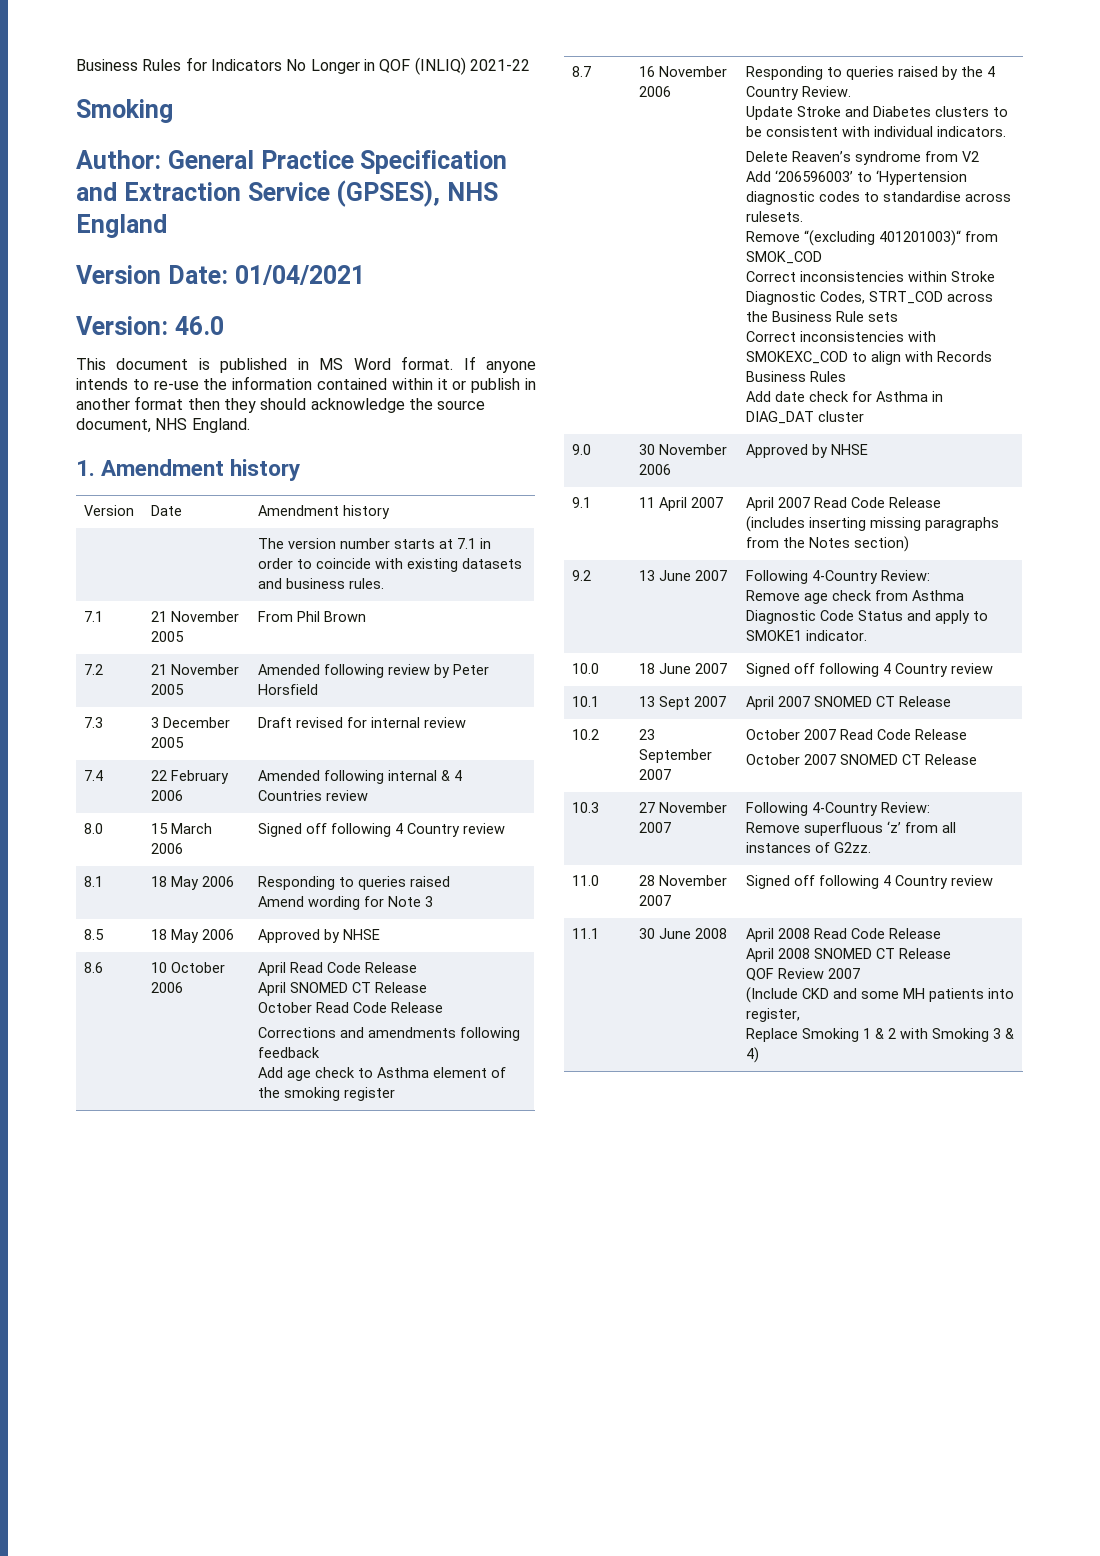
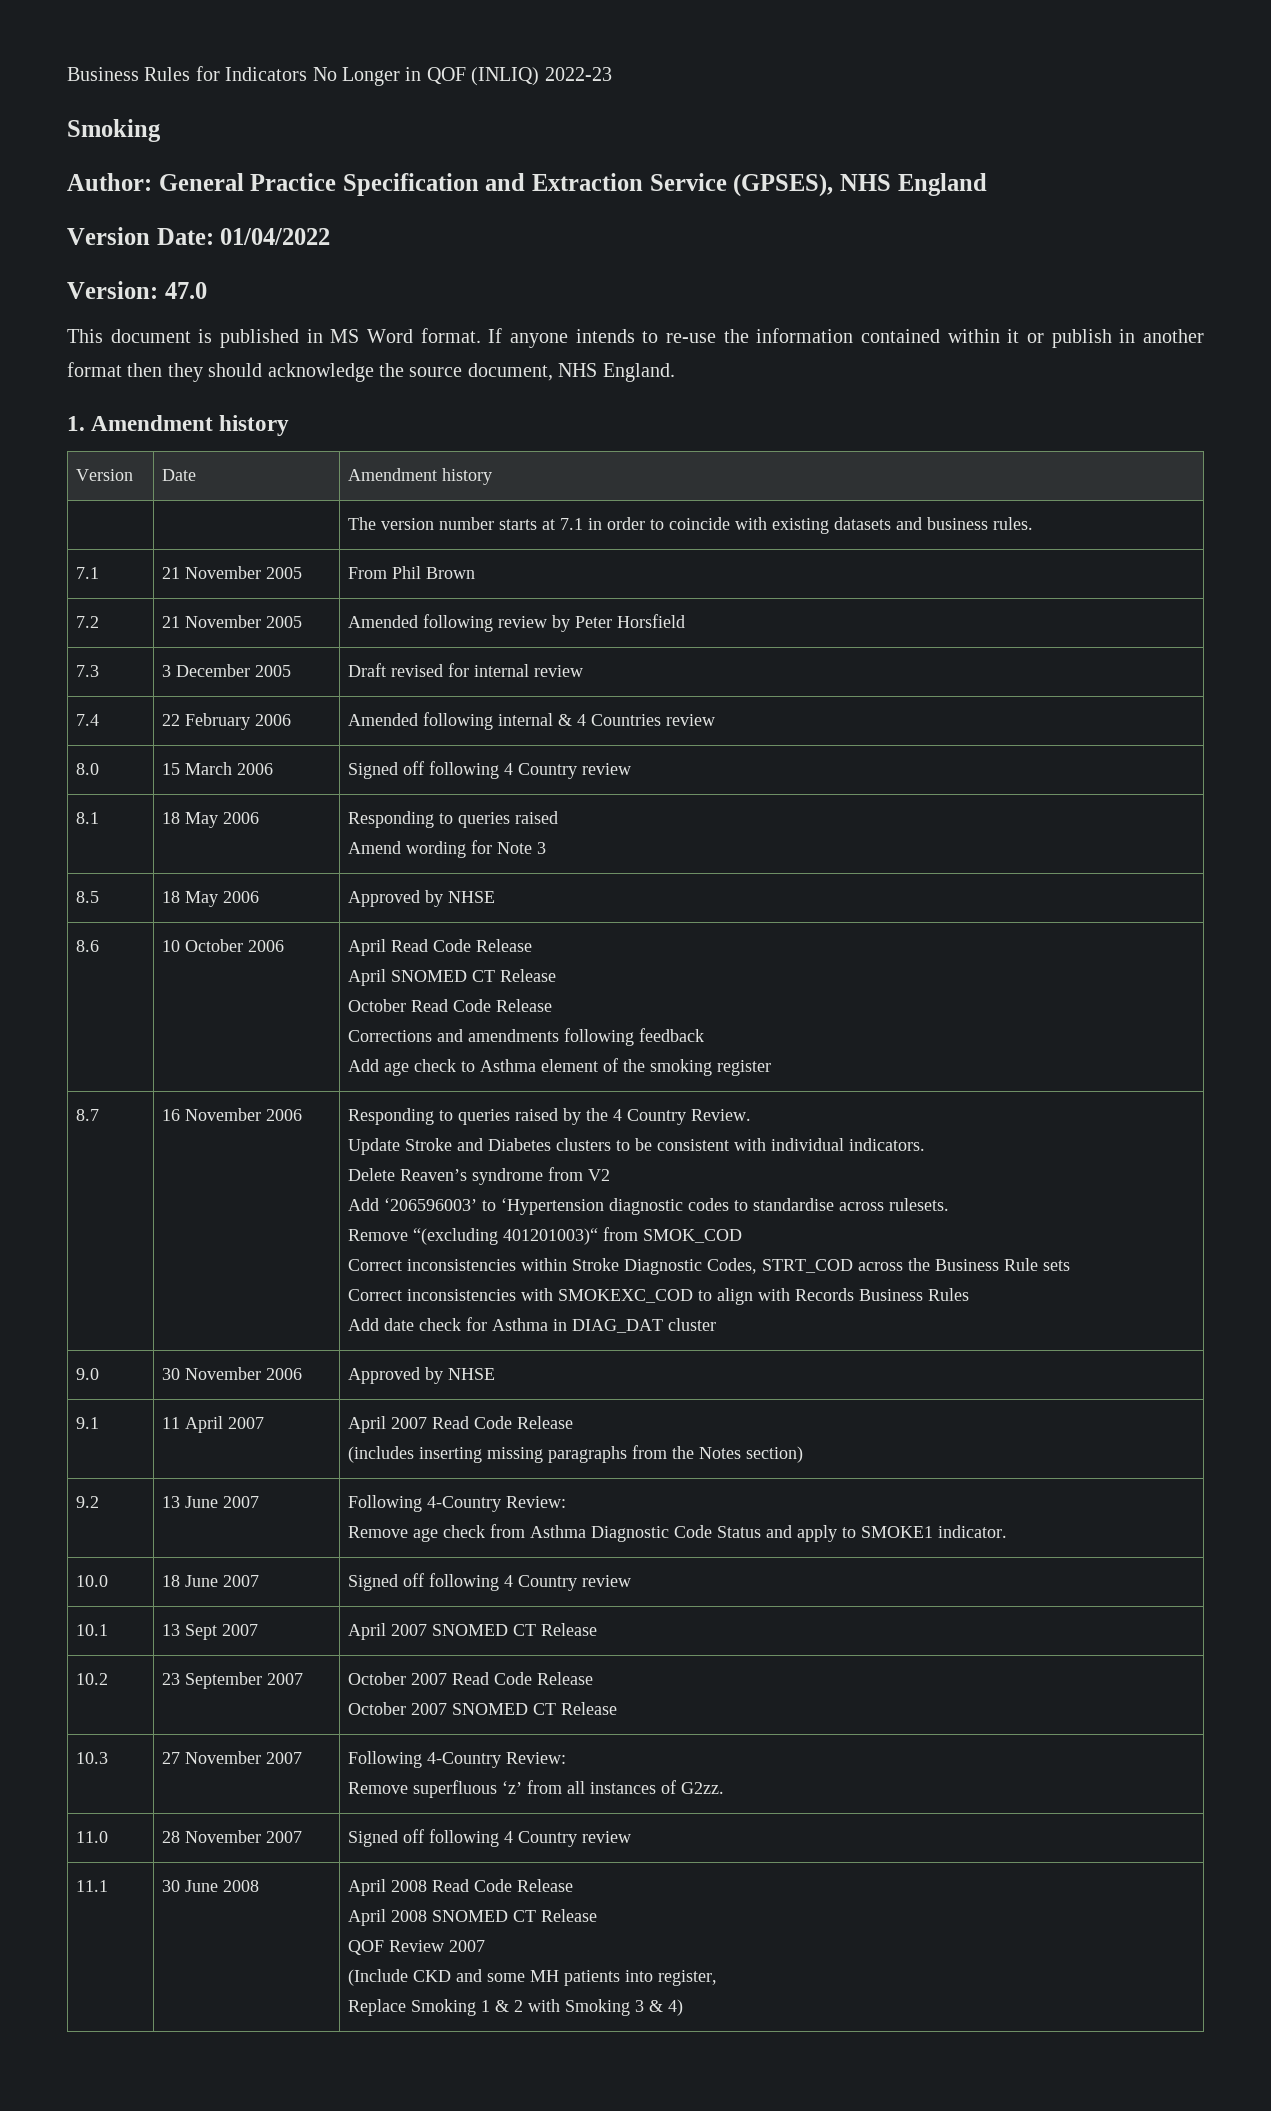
[469,59,530,71] 2021-22 -> [544,67,612,81] 2022-23
[234,265,365,285] 01/04/2021 -> [220,228,331,245] 01/04/2022
[174,316,224,335] 46.0 -> [164,282,207,299] 47.0

